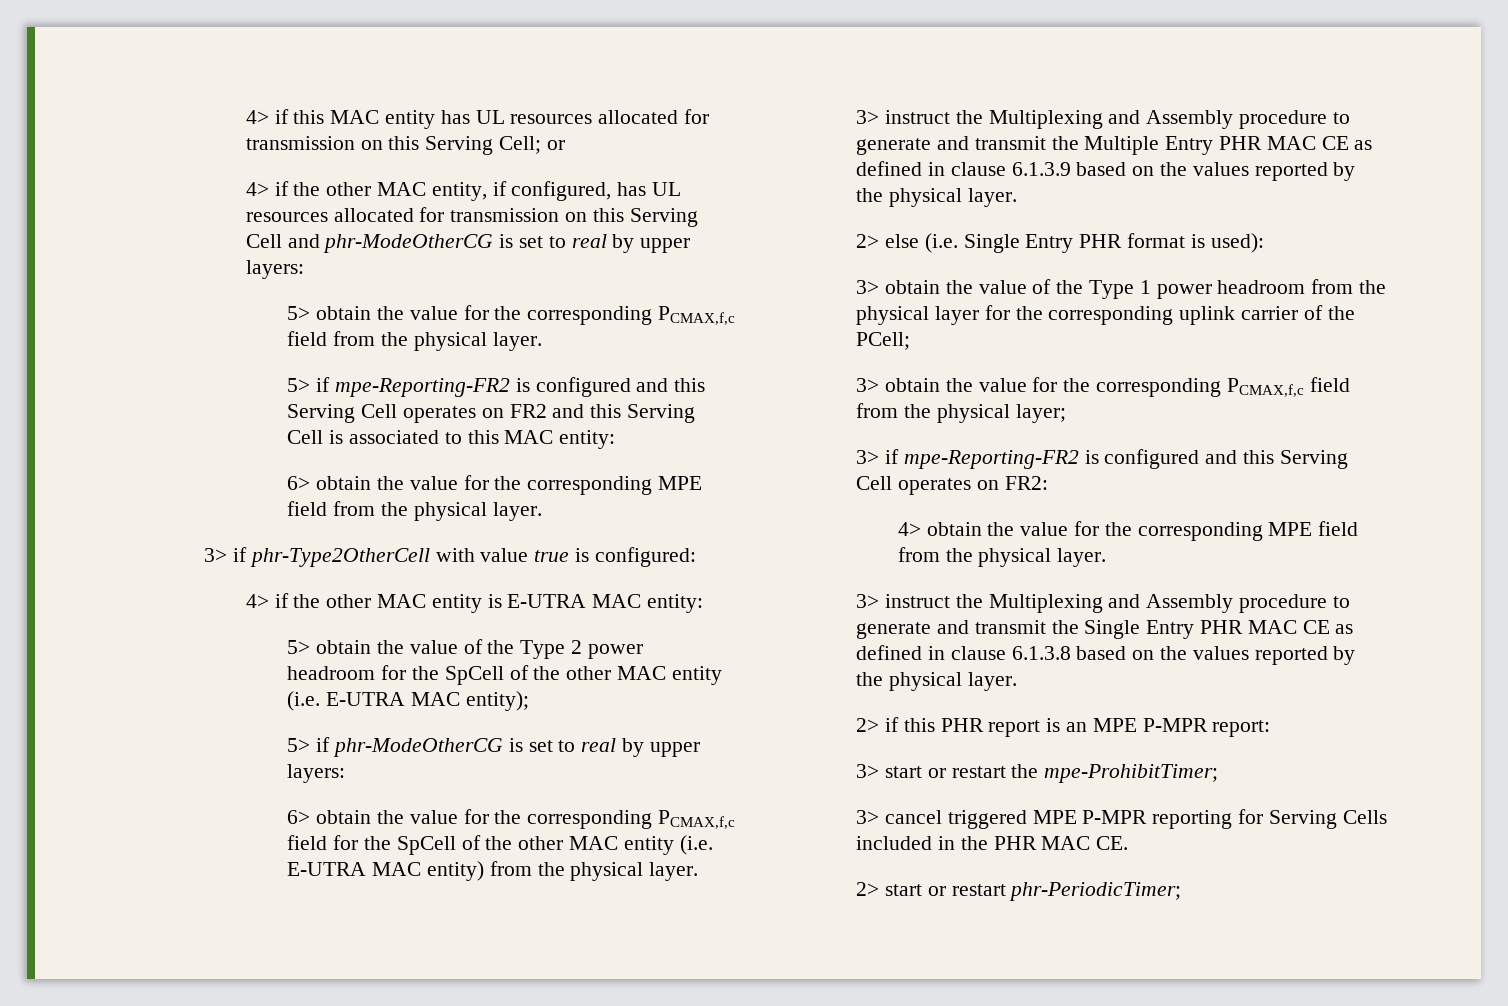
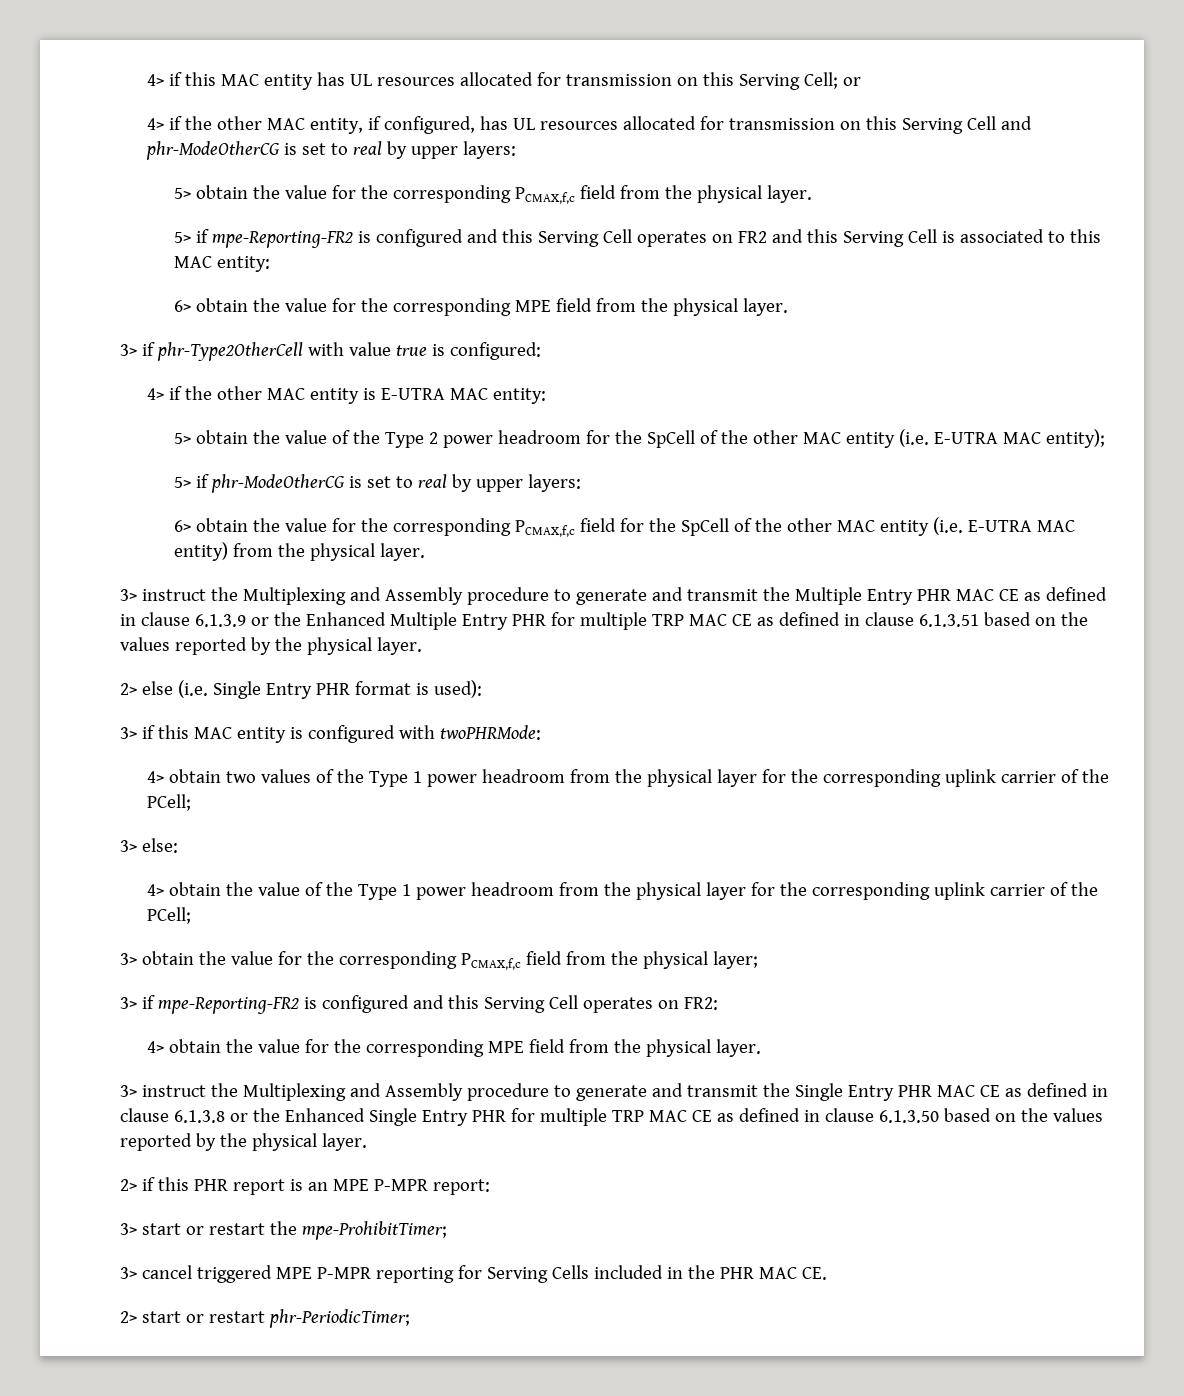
(1071, 169) none -> [250,612,979,630] or the Enhanced Multiple Entry PHR for multiple TRP MAC CE as defined in clause 6.1.3.51
(880, 287) none -> [141,725,541,743] [147,769,1110,787] [147,794,192,811] [119,838,178,853] [147,884,165,896] if this MAC entity is configured with twoPHRMode: // 4> obtain two values of the Type 1 power headroom from the physical layer for the corresponding uplink carrier of the PCell; // 3> else: // 4>
(1071, 653) none -> [229,1108,939,1126] or the Enhanced Single Entry PHR for multiple TRP MAC CE as defined in clause 6.1.3.50

